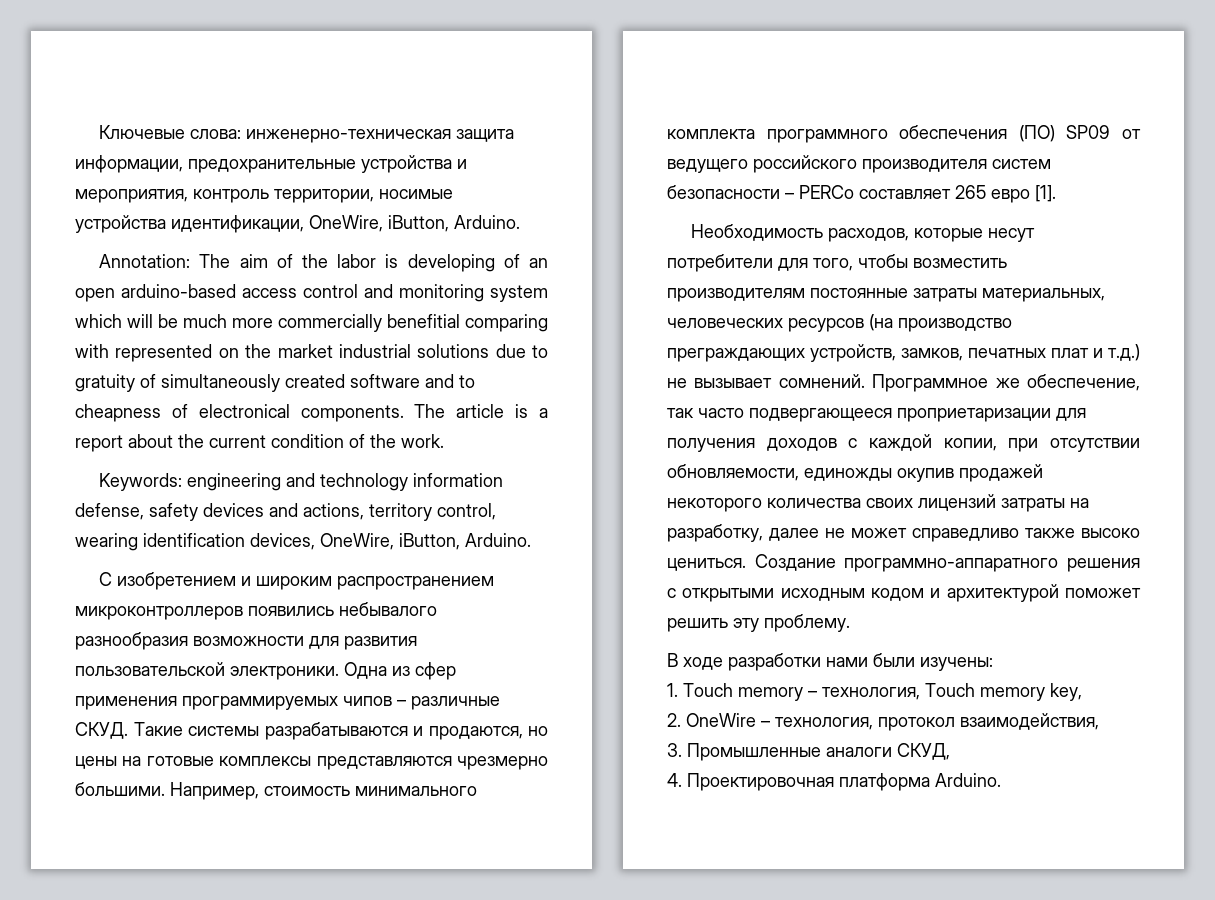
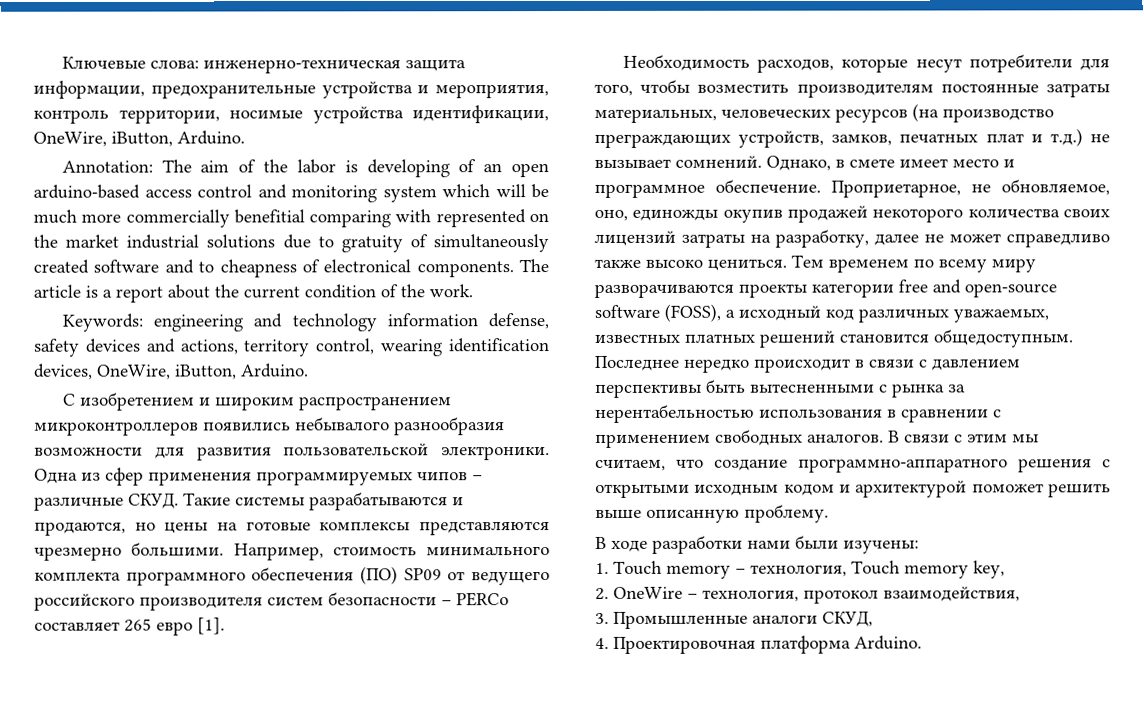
[872,374,1140,392] [667,408,1086,422] [667,434,1140,452] [667,464,799,481] Программное же обеспечение, так часто подвергающееся проприетаризации для получения доходов с каждой копии, при отсутствии обновляемости, -> [766,155,1015,171] [594,179,1110,198] [594,209,628,221] Однако, в смете имеет место и программное обеспечение. Проприетарное, не обновляемое, оно,
[754,554,836,571] Создание -> [791,254,1036,273] [594,279,1057,298] [594,303,1049,323] [594,329,1073,348] [594,355,1021,373] [595,379,966,398] [595,404,1002,423] [595,429,1039,448] [595,458,788,471] Тем временем по всему миру разворачиваются проекты категории free and open-source software (FOSS), а исходный код различных уважаемых, известных платных решений становится общедоступным. Последнее нередко происходит в связи с давлением перспективы быть вытесненными с рынка за нерентабельностью использования в сравнении с применением свободных аналогов. В связи с этим мы считаем, что создание
[733,618,759,632] эту -> [595,509,740,523] выше описанную

